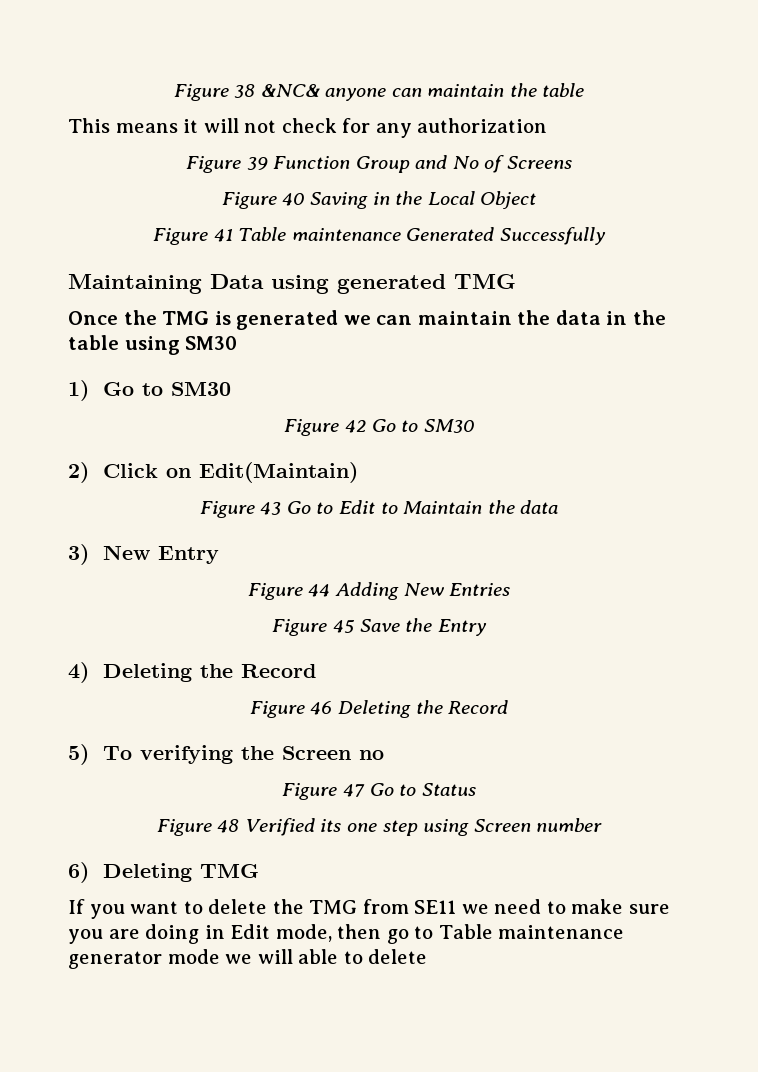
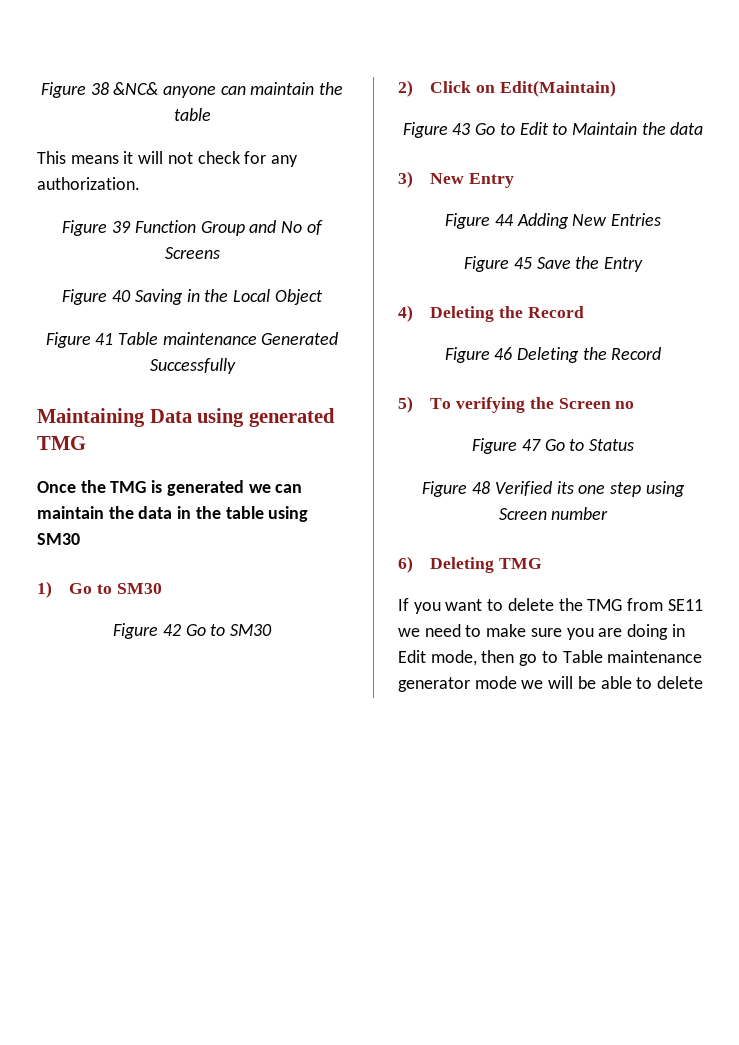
[417,118,548,133] authorization -> [37,177,140,190] authorization.
(293, 956) none -> [577,676,596,689] be

